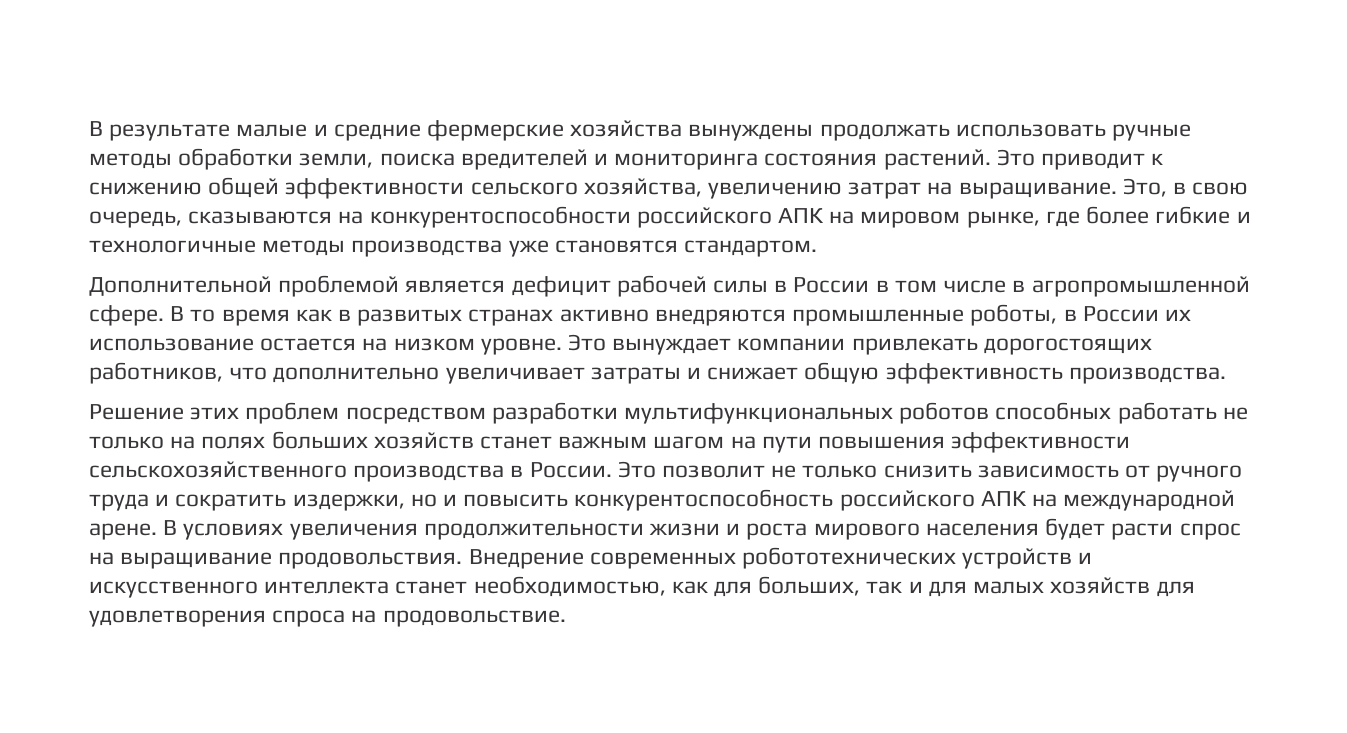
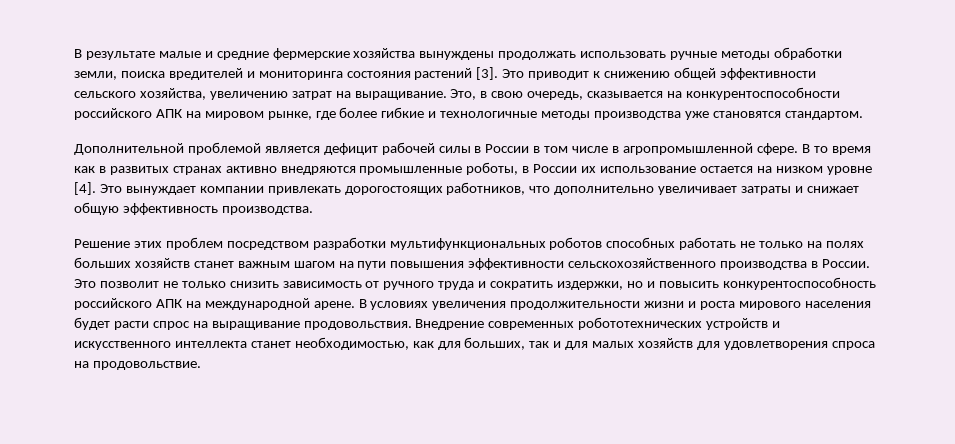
[883,149,991,170] растений. -> [414,67,499,80] растений [3].
[188,211,333,224] сказываются -> [587,91,664,98] сказывается
[480,338,562,355] уровне. -> [826,166,872,175] [74,182,96,195] уровне [4].

